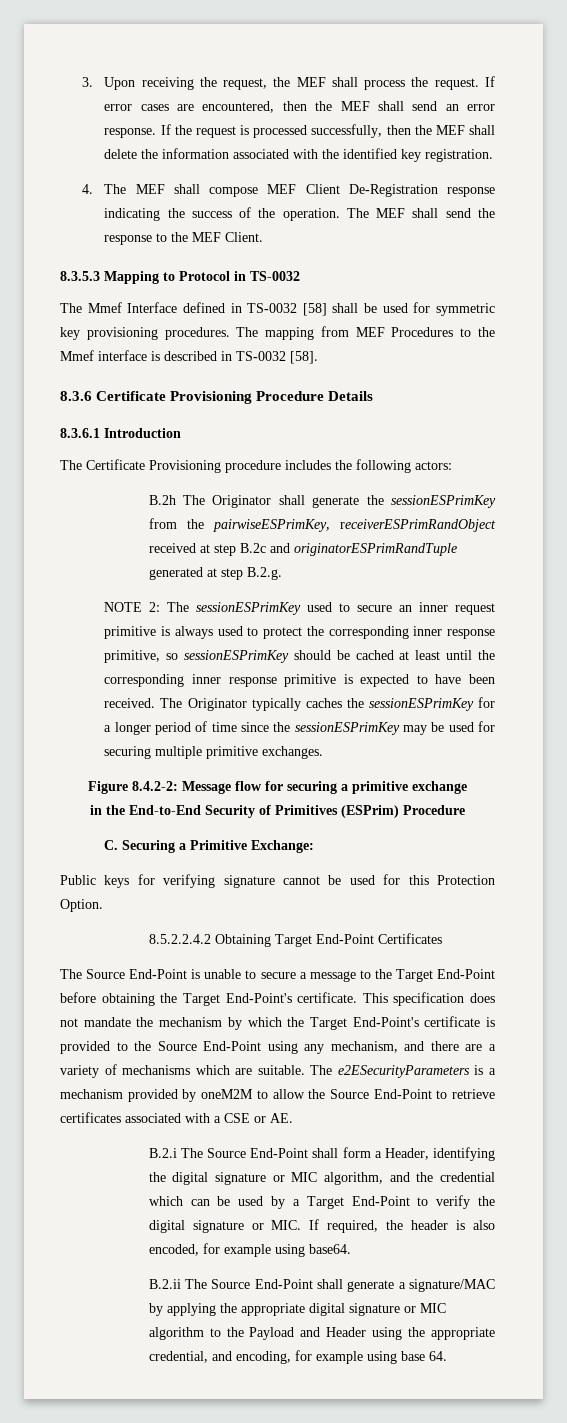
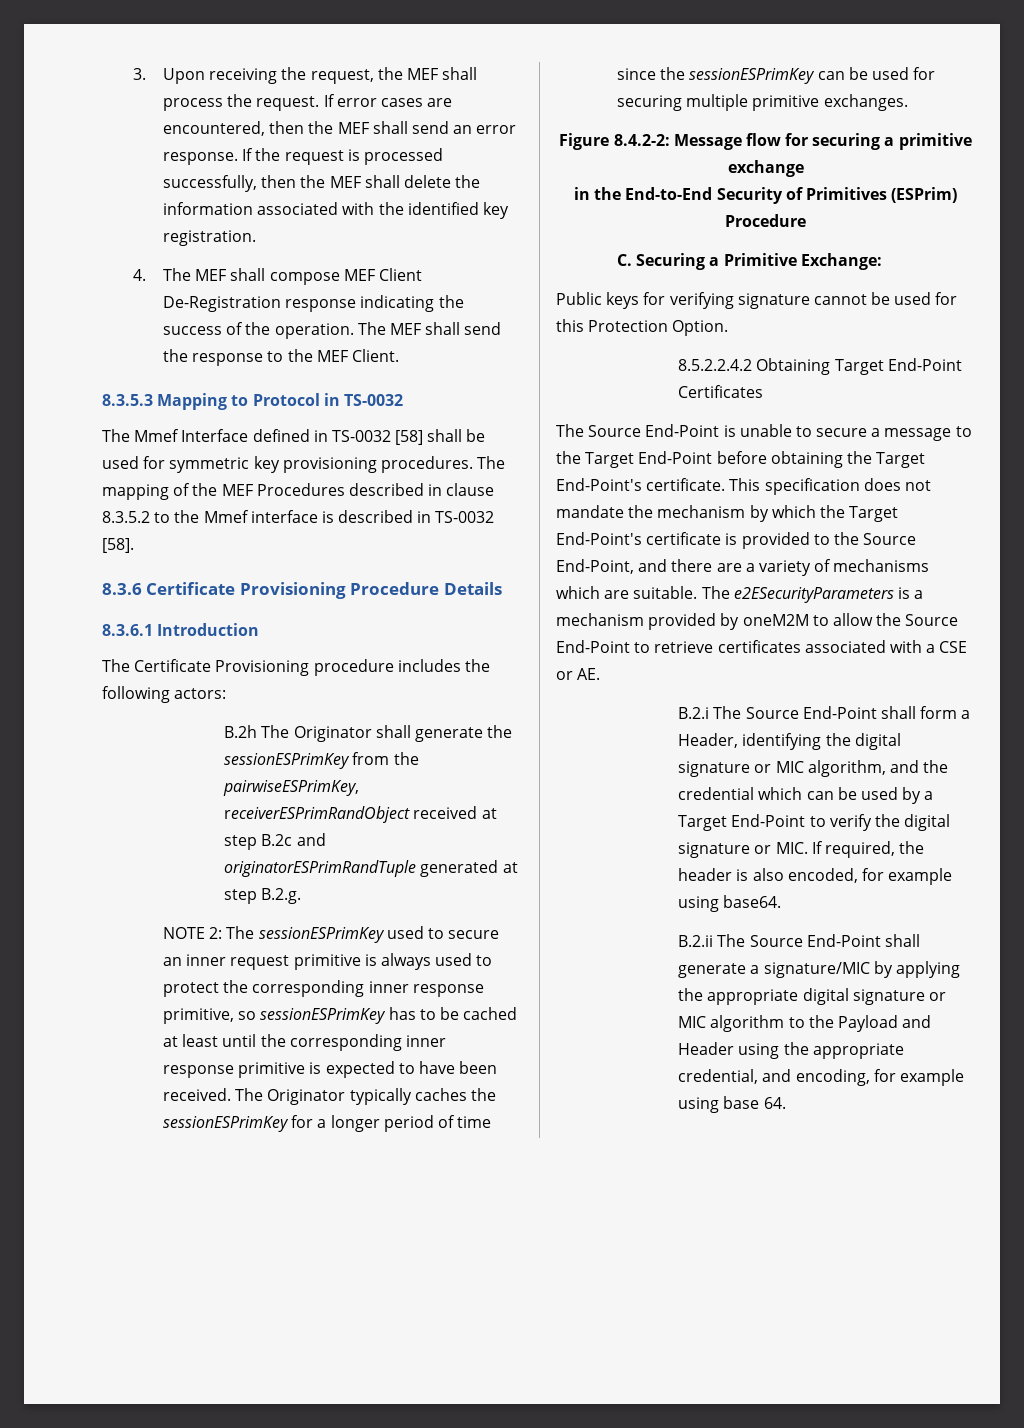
[320,326,454,337] from MEF Procedures -> [173,483,495,496] [102,511,150,523] of the MEF Procedures described in clause 8.3.5.2
[293,650,331,660] should -> [388,1007,436,1020] has to
[403,725,428,735] may -> [817,71,845,80] can
[203,1041,398,1054] End-Point using any mechanism, -> [556,559,634,574] End-Point,
[409,1279,495,1292] signature/MAC -> [763,962,870,978] signature/MIC

